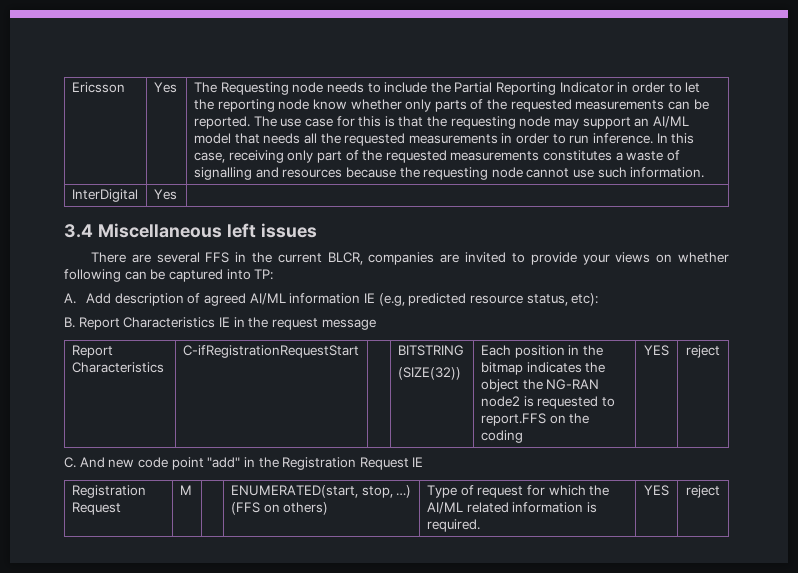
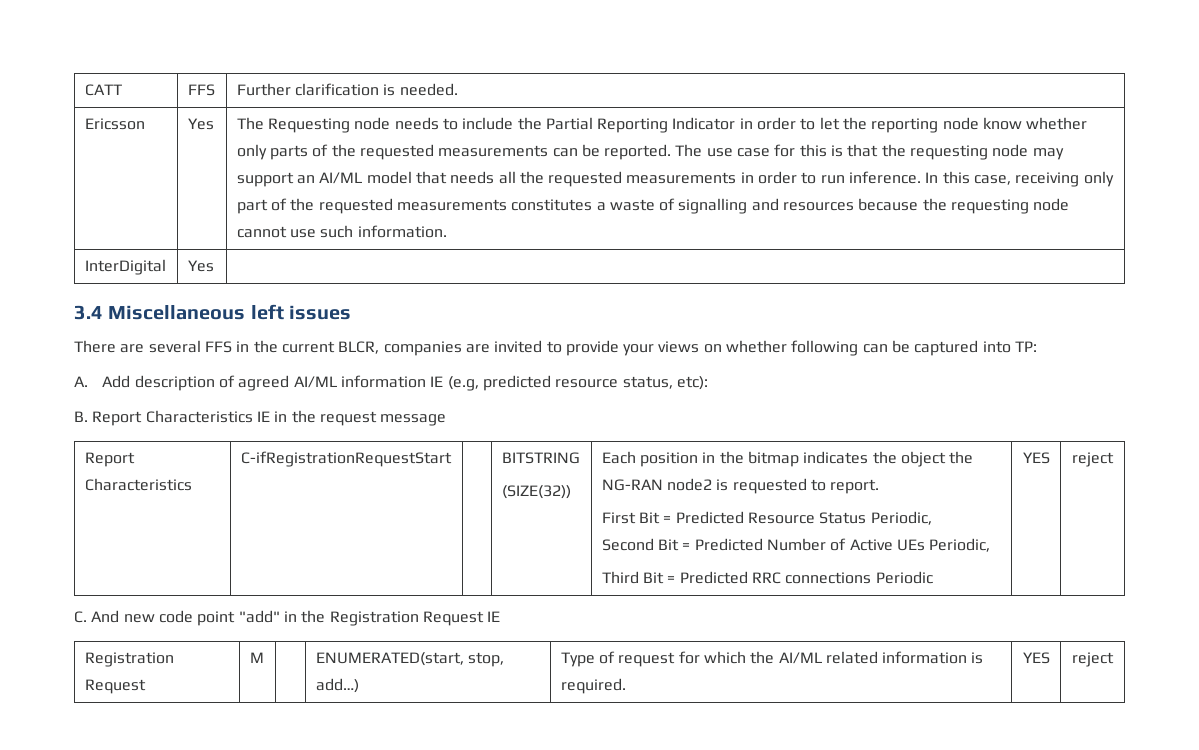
(71, 87) none -> [84,84,122,96] [187,84,215,96] [236,83,458,96] CATT | FFS | Further clarification is needed. //
[480,413,590,426] [480,430,523,443] report.FFS on the coding -> [830,479,880,494] [601,511,932,525] [601,538,991,552] [601,571,933,584] report. // First Bit = Predicted Resource Status Periodic, // Second Bit = Predicted Number of Active UEs Periodic, // Third Bit = Predicted RRC connections Periodic
[396,485,412,498] [230,502,329,515] …) (FFS on others) -> [315,678,359,693] add…)

